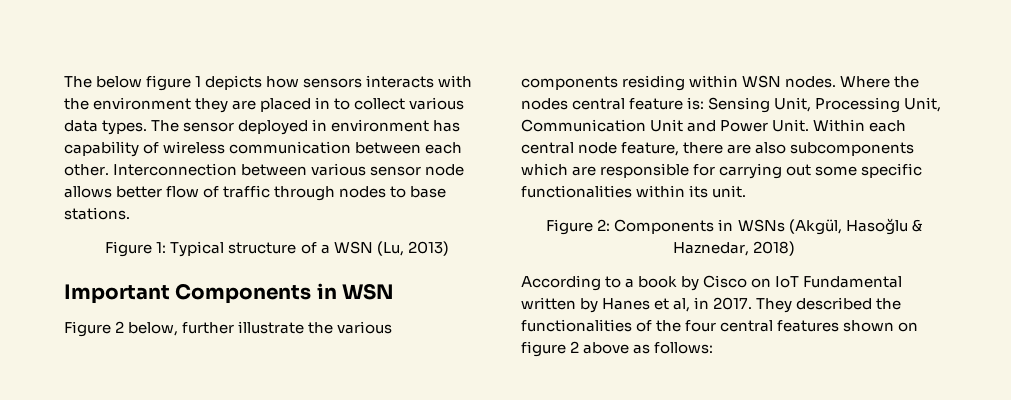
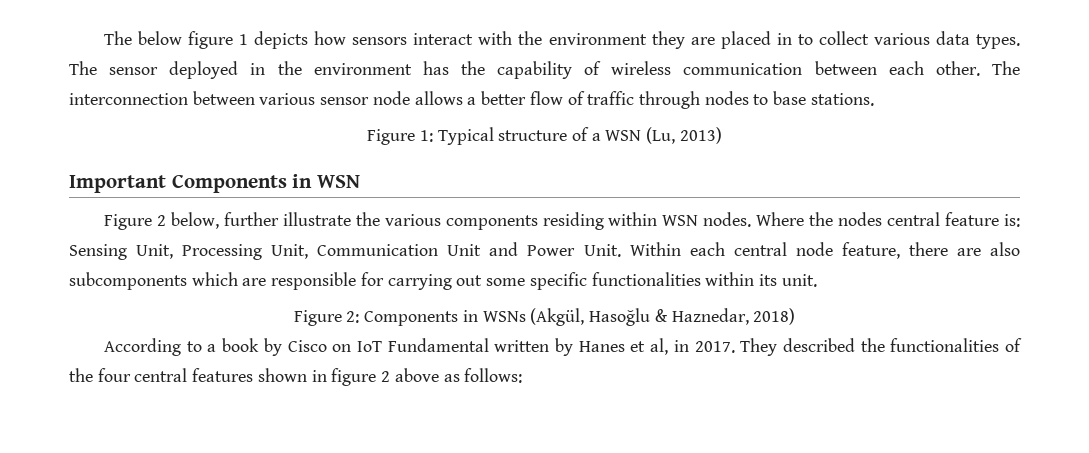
[366,75,435,88] interacts -> [413,33,474,45] interact
(328, 125) none -> [277,61,302,75] the
(461, 126) none -> [460,61,485,75] the
[113,163,238,176] Interconnection -> [991,61,1020,75] [69,93,188,105] The interconnection
(112, 192) none -> [467,97,477,105] a
[898,322,919,332] on -> [311,370,327,382] in

